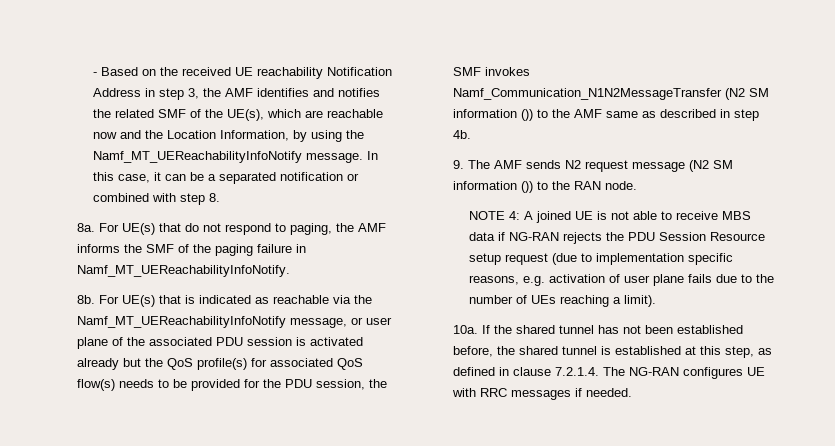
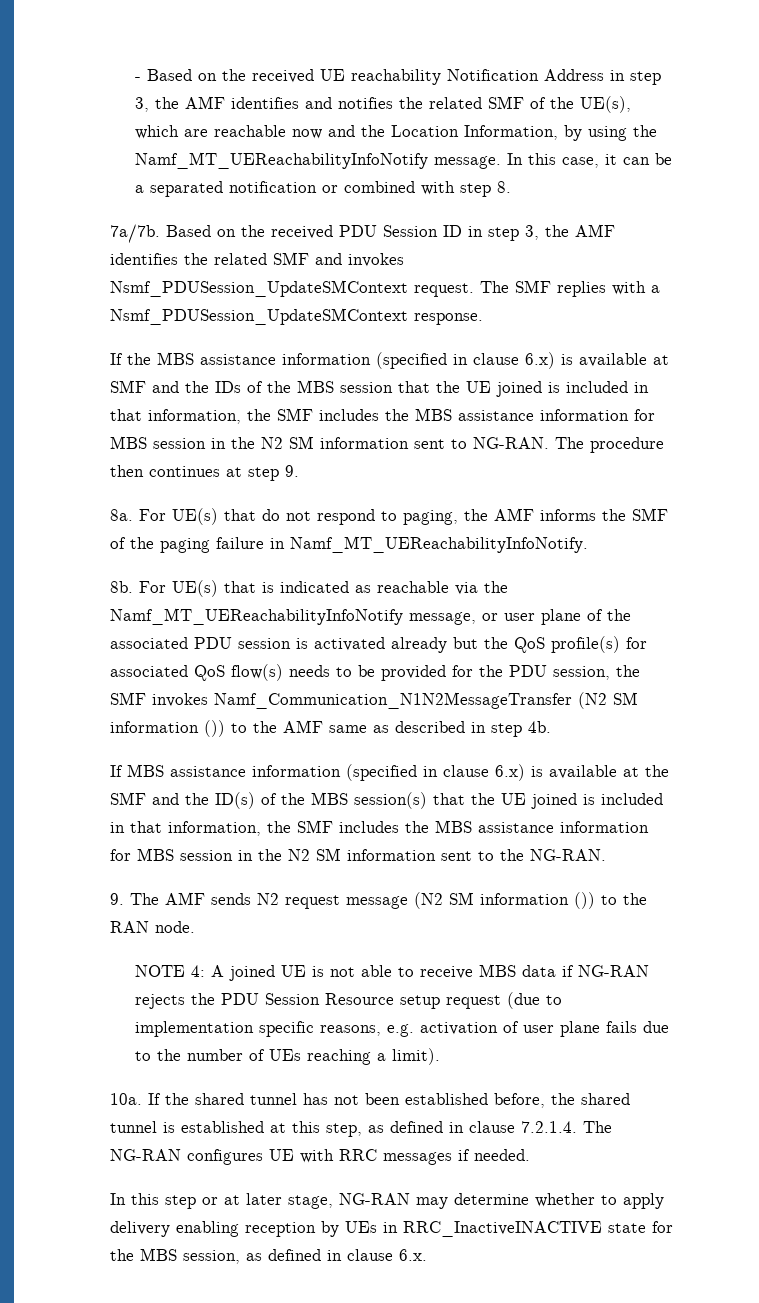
(220, 197) none -> [109,224,615,243] [109,252,404,267] [109,280,660,297] [109,308,483,325] [109,352,669,369] [109,380,649,397] [109,408,655,424] [109,436,664,453] [109,465,299,481] // 7a/7b. Based on the received PDU Session ID in step 3, the AMF identifies the related SMF and invokes Nsmf_PDUSession_UpdateSMContext request. The SMF replies with a Nsmf_PDUSession_UpdateSMContext response. // If the MBS assistance information (specified in clause 6.x) is available at SMF and the IDs of the MBS session that the UE joined is included in that information, the SMF includes the MBS assistance information for MBS session in the N2 SM information sent to NG-RAN. The procedure then continues at step 9.
(471, 134) none -> [109,764,669,781] [109,792,663,809] [109,820,649,836] [109,848,606,861] // If MBS assistance information (specified in clause 6.x) is available at the SMF and the ID(s) of the MBS session(s) that the UE joined is included in that information, the SMF includes the MBS assistance information for MBS session in the N2 SM information sent to the NG-RAN.
(632, 392) none -> [109,1193,664,1209] [109,1221,673,1237] [109,1248,427,1264] // In this step or at later stage, NG-RAN may determine whether to apply delivery enabling reception by UEs in RRC_InactiveINACTIVE state for the MBS session, as defined in clause 6.x.

